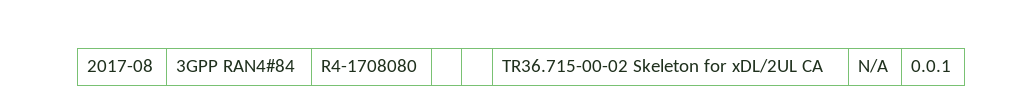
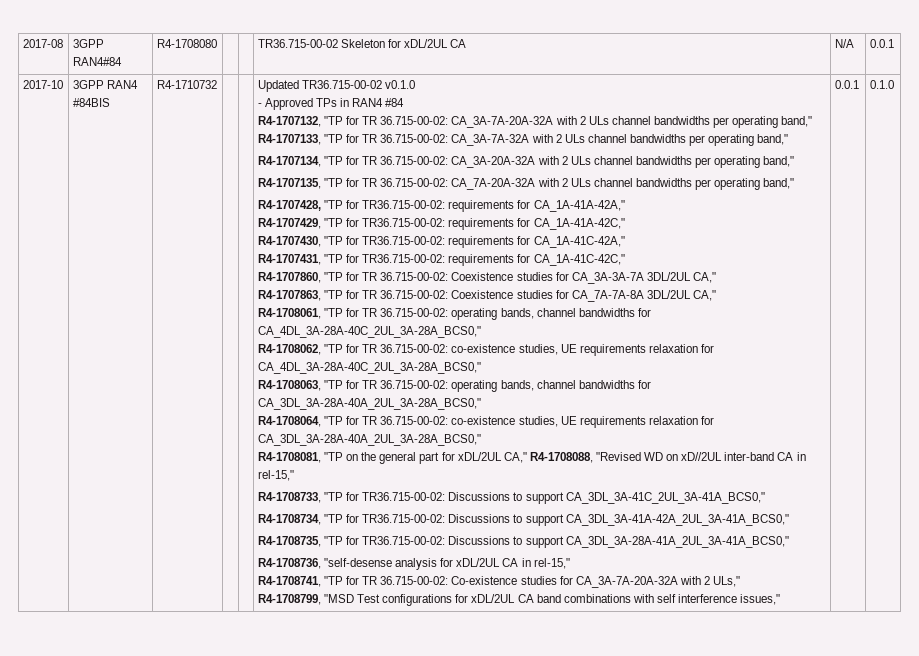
(952, 66) none -> [22,80,63,89] [72,80,138,89] [72,98,110,107] [156,80,217,89] [257,80,416,92] [257,98,405,110] [257,116,813,128] [257,134,789,146] [257,156,795,168] [257,178,795,190] [257,200,625,212] [257,218,625,230] [257,236,625,248] [257,254,625,266] [257,272,716,284] [257,290,716,302] [257,308,651,320] [257,326,481,338] [257,344,714,356] [257,362,481,374] [257,380,651,392] [257,398,481,410] [257,416,714,428] [257,434,481,446] [257,452,806,464] [257,470,294,481] [257,492,765,504] [257,514,789,526] [257,536,789,548] [257,558,570,570] [257,576,741,588] [257,594,781,606] [834,80,859,89] [869,80,894,89] // 2017-10 | 3GPP RAN4 #84BIS | R4-1710732 | | | Updated TR36.715-00-02 v0.1.0 // - Approved TPs in RAN4 #84 // R4-1707132, "TP for TR 36.715-00-02: CA_3A-7A-20A-32A with 2 ULs channel bandwidths per operating band," R4-1707133, "TP for TR 36.715-00-02: CA_3A-7A-32A with 2 ULs channel bandwidths per operating band," // R4-1707134, "TP for TR 36.715-00-02: CA_3A-20A-32A with 2 ULs channel bandwidths per operating band," // R4-1707135, "TP for TR 36.715-00-02: CA_7A-20A-32A with 2 ULs channel bandwidths per operating band," // R4-1707428, "TP for TR36.715-00-02: requirements for CA_1A-41A-42A," // R4-1707429, "TP for TR36.715-00-02: requirements for CA_1A-41A-42C," // R4-1707430, "TP for TR36.715-00-02: requirements for CA_1A-41C-42A," // R4-1707431, "TP for TR36.715-00-02: requirements for CA_1A-41C-42C," // R4-1707860, "TP for TR 36.715-00-02: Coexistence studies for CA_3A-3A-7A 3DL/2UL CA," // R4-1707863, "TP for TR 36.715-00-02: Coexistence studies for CA_7A-7A-8A 3DL/2UL CA," // R4-1708061, "TP for TR 36.715-00-02: operating bands, channel bandwidths for CA_4DL_3A-28A-40C_2UL_3A-28A_BCS0," // R4-1708062, "TP for TR 36.715-00-02: co-existence studies, UE requirements relaxation for CA_4DL_3A-28A-40C_2UL_3A-28A_BCS0," // R4-1708063, "TP for TR 36.715-00-02: operating bands, channel bandwidths for CA_3DL_3A-28A-40A_2UL_3A-28A_BCS0," // R4-1708064, "TP for TR 36.715-00-02: co-existence studies, UE requirements relaxation for CA_3DL_3A-28A-40A_2UL_3A-28A_BCS0," // R4-1708081, "TP on the general part for xDL/2UL CA," R4-1708088, "Revised WD on xD//2UL inter-band CA in rel-15," // R4-1708733, "TP for TR36.715-00-02: Discussions to support CA_3DL_3A-41C_2UL_3A-41A_BCS0," // R4-1708734, "TP for TR36.715-00-02: Discussions to support CA_3DL_3A-41A-42A_2UL_3A-41A_BCS0," // R4-1708735, "TP for TR36.715-00-02: Discussions to support CA_3DL_3A-28A-41A_2UL_3A-41A_BCS0," // R4-1708736, "self-desense analysis for xDL/2UL CA in rel-15," // R4-1708741, "TP for TR 36.715-00-02: Co-existence studies for CA_3A-7A-20A-32A with 2 ULs," // R4-1708799, "MSD Test configurations for xDL/2UL CA band combinations with self interference issues," | 0.0.1 | 0.1.0

